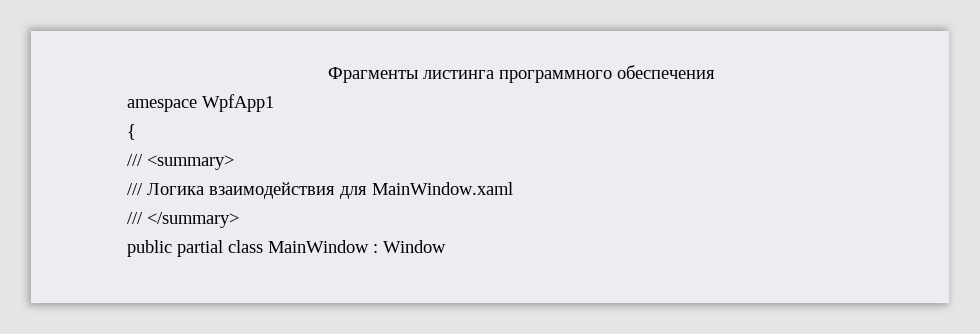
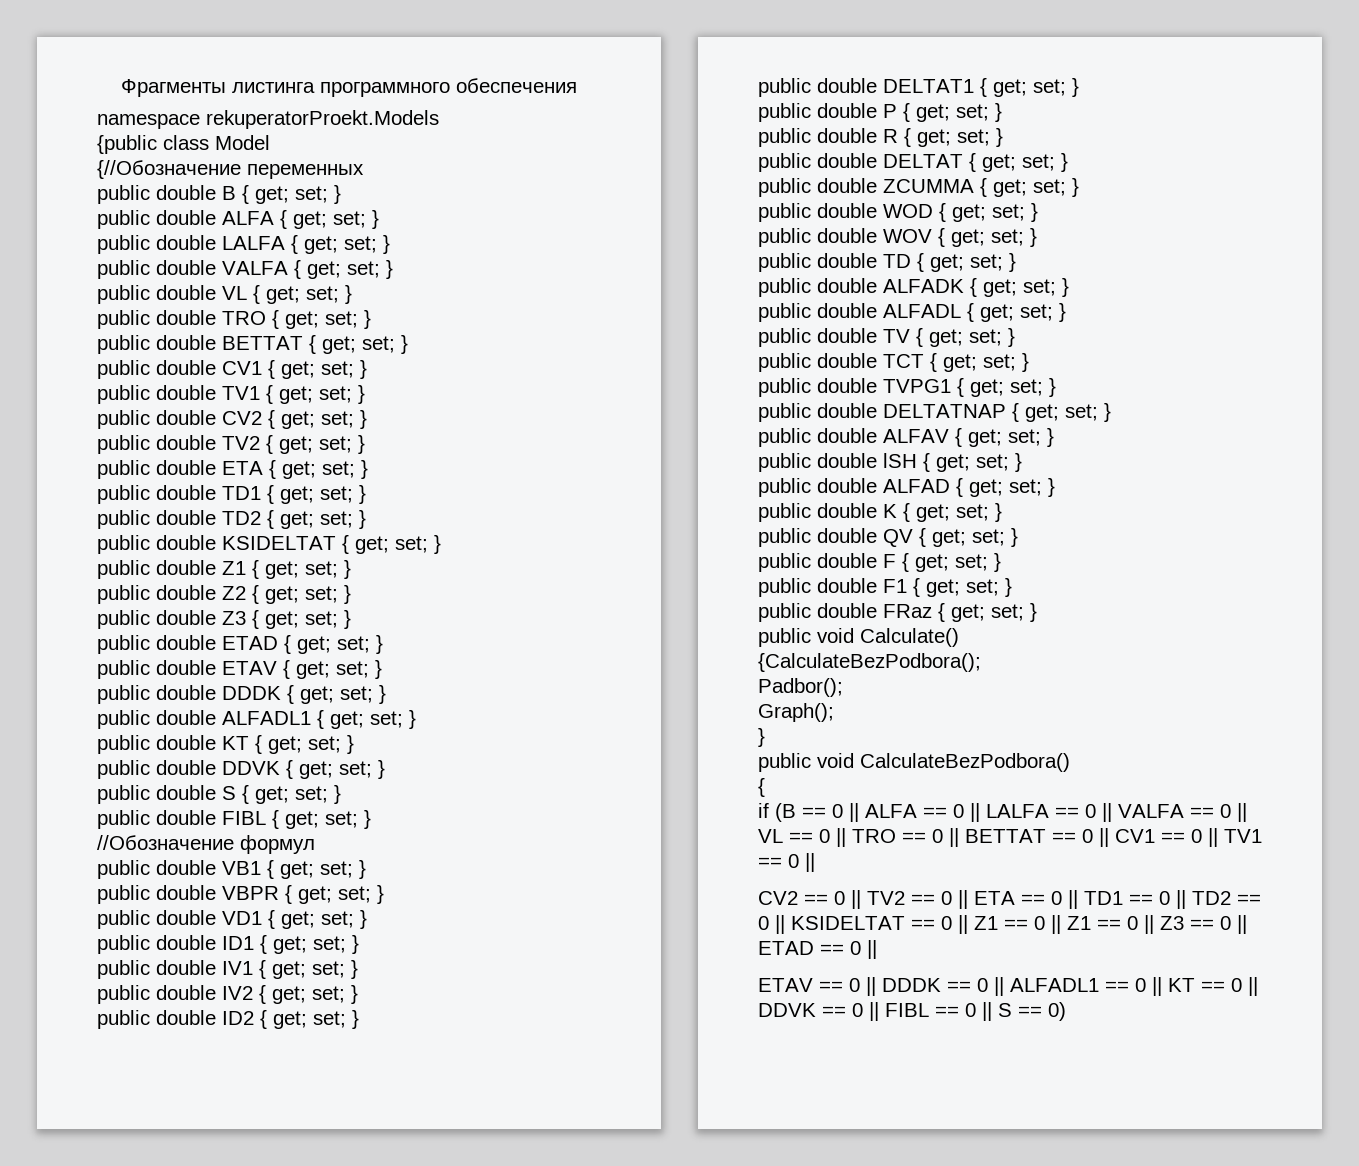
[127,94,274,112] [127,124,136,140] [127,154,234,170] [127,182,513,199] [127,212,239,228] [127,240,446,257] amespace WpfApp1 // { // /// <summary> // /// Логика взаимодействия для MainWindow.xaml // /// </summary> // public partial class MainWindow : Window -> [97,110,439,129] [97,135,270,154] [97,160,364,179] [97,185,341,204] [97,210,379,229] [97,235,390,254] [97,260,393,279] [97,285,352,304] [97,310,371,329] [97,335,408,354] [97,360,367,379] [97,385,365,404] [97,410,367,429] [97,435,365,454] [97,460,368,479] [97,485,366,504] [97,510,366,529] [97,535,441,554] [97,560,351,579] [97,585,351,604] [97,610,351,629] [97,635,383,654] [97,660,382,679] [97,685,386,704] [97,710,416,729] [97,735,354,754] [97,760,385,779] [97,785,341,804] [97,810,371,829] [97,835,315,854] [97,860,366,879] [97,885,384,904] [97,910,367,929] [97,935,359,954] [97,960,358,979] [97,985,358,1004] [97,1010,359,1029] [758,78,1079,97] [758,103,1002,122] [758,128,1003,147] [758,153,1068,172] [758,178,1079,197] [758,203,1038,222] [758,228,1037,247] [758,253,1016,272] [758,278,1069,297] [758,303,1066,322] [758,328,1015,347] [758,353,1029,372] [758,378,1056,397] [758,403,1111,422] [758,428,1054,447] [758,453,1022,472] [758,478,1055,497] [758,503,1002,522] [758,528,1018,547] [758,553,1001,572] [758,578,1012,597] [758,603,1037,622] [758,628,959,647] [758,653,981,672] [758,678,843,697] [758,703,834,722] [758,728,765,747] [758,753,1070,772] [758,778,765,797] [758,803,1247,822] [758,828,1262,847] [758,853,815,872] [758,890,1261,909] [758,915,1247,934] [758,940,877,959] [758,977,1258,996] [758,1002,1066,1021] namespace rekuperatorProekt.Models // {public class Model // {//Обозначение переменных // public double B { get; set; } // public double ALFA { get; set; } // public double LALFA { get; set; } // public double VALFA { get; set; } // public double VL { get; set; } // public double TRO { get; set; } // public double BETTAT { get; set; } // public double CV1 { get; set; } // public double TV1 { get; set; } // public double CV2 { get; set; } // public double TV2 { get; set; } // public double ETA { get; set; } // public double TD1 { get; set; } // public double TD2 { get; set; } // public double KSIDELTAT { get; set; } // public double Z1 { get; set; } // public double Z2 { get; set; } // public double Z3 { get; set; } // public double ETAD { get; set; } // public double ETAV { get; set; } // public double DDDK { get; set; } // public double ALFADL1 { get; set; } // public double KT { get; set; } // public double DDVK { get; set; } // public double S { get; set; } // public double FIBL { get; set; } // //Обозначение формул // public double VB1 { get; set; } // public double VBPR { get; set; } // public double VD1 { get; set; } // public double ID1 { get; set; } // public double IV1 { get; set; } // public double IV2 { get; set; } // public double ID2 { get; set; } // public double DELTAT1 { get; set; } // public double P { get; set; } // public double R { get; set; } // public double DELTAT { get; set; } // public double ZCUMMA { get; set; } // public double WOD { get; set; } // public double WOV { get; set; } // public double TD { get; set; } // public double ALFADK { get; set; } // public double ALFADL { get; set; } // public double TV { get; set; } // public double TCT { get; set; } // public double TVPG1 { get; set; } // public double DELTATNAP { get; set; } // public double ALFAV { get; set; } // public double lSH { get; set; } // public double ALFAD { get; set; } // public double K { get; set; } // public double QV { get; set; } // public double F { get; set; } // public double F1 { get; set; } // public double FRaz { get; set; } // public void Calculate() // {CalculateBezPodbora(); // Padbor(); // Graph(); // } // public void CalculateBezPodbora() // { // if (B == 0 || ALFA == 0 || LALFA == 0 || VALFA == 0 || VL == 0 || TRO == 0 || BETTAT == 0 || CV1 == 0 || TV1 == 0 || // CV2 == 0 || TV2 == 0 || ETA == 0 || TD1 == 0 || TD2 == 0 || KSIDELTAT == 0 || Z1 == 0 || Z1 == 0 || Z3 == 0 || ETAD == 0 || // ETAV == 0 || DDDK == 0 || ALFADL1 == 0 || KT == 0 || DDVK == 0 || FIBL == 0 || S == 0)

